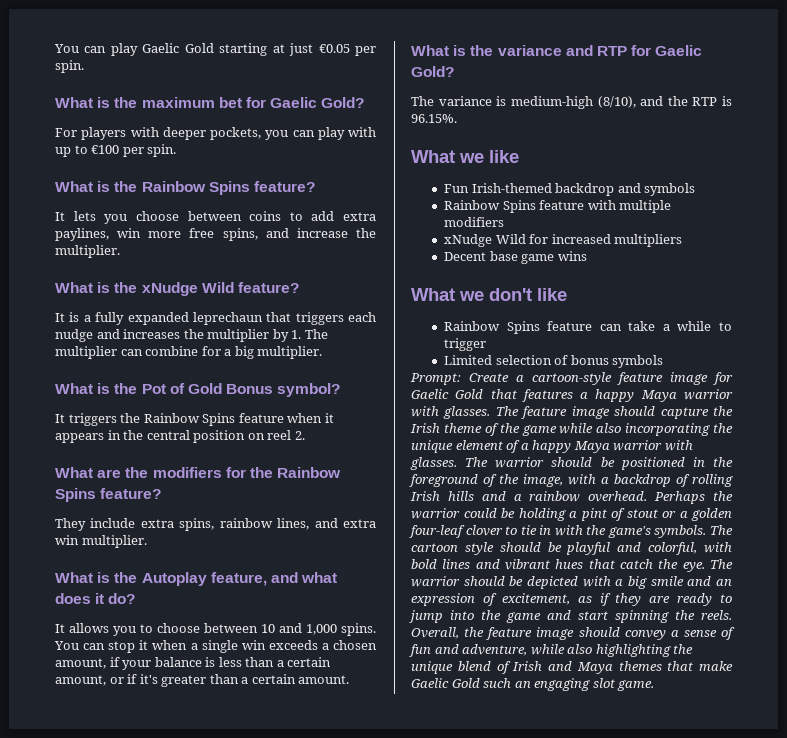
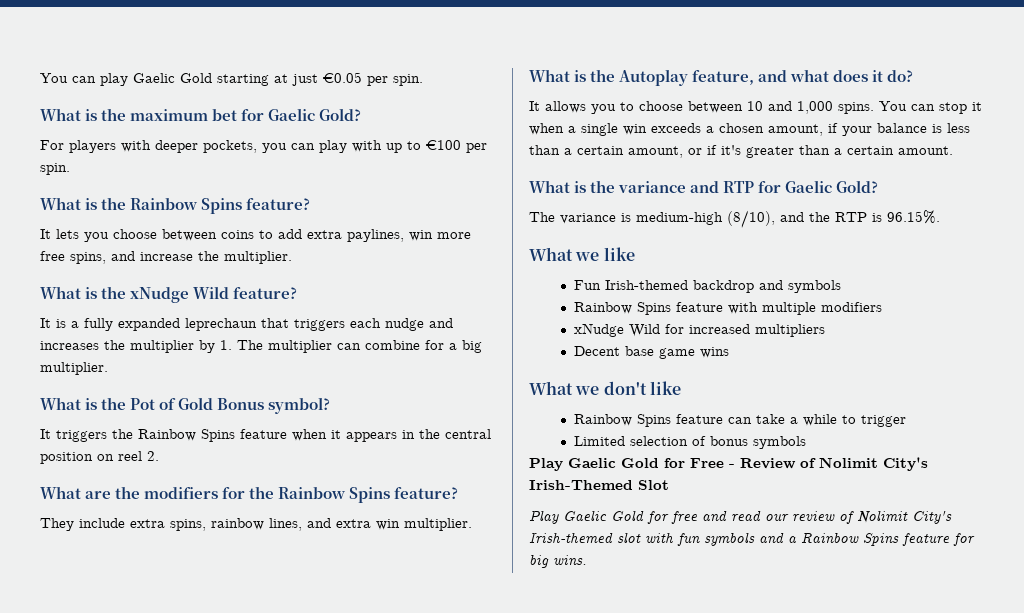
[410,372,733,385] [411,389,733,402] [411,406,733,419] [410,423,733,436] [411,440,693,453] [410,457,733,470] [409,474,733,487] [410,491,733,504] [411,508,732,521] [409,525,733,538] [411,542,732,555] [411,559,733,572] [411,576,732,589] [411,593,732,606] [409,610,732,623] [411,627,735,640] [409,644,694,657] [411,661,733,674] [411,678,655,691] Prompt: Create a cartoon-style feature image for Gaelic Gold that features a happy Maya warrior with glasses. The feature image should capture the Irish theme of the game while also incorporating the unique element of a happy Maya warrior with glasses. The warrior should be positioned in the foreground of the image, with a backdrop of rolling Irish hills and a rainbow overhead. Perhaps the warrior could be holding a pint of stout or a golden four-leaf clover to tie in with the game's symbols. The cartoon style should be playful and colorful, with bold lines and vibrant hues that catch the eye. The warrior should be depicted with a big smile and an expression of excitement, as if they are ready to jump into the game and start spinning the reels. Overall, the feature image should convey a sense of fun and adventure, while also highlighting the unique blend of Irish and Maya themes that make Gaelic Gold such an engaging slot game. -> [529,457,928,471] [529,480,669,490] [529,510,952,524] [529,532,975,546] [529,555,587,568] Play Gaelic Gold for Free - Review of Nolimit City's Irish-Themed Slot // Play Gaelic Gold for free and read our review of Nolimit City's Irish-themed slot with fun symbols and a Rainbow Spins feature for big wins.

